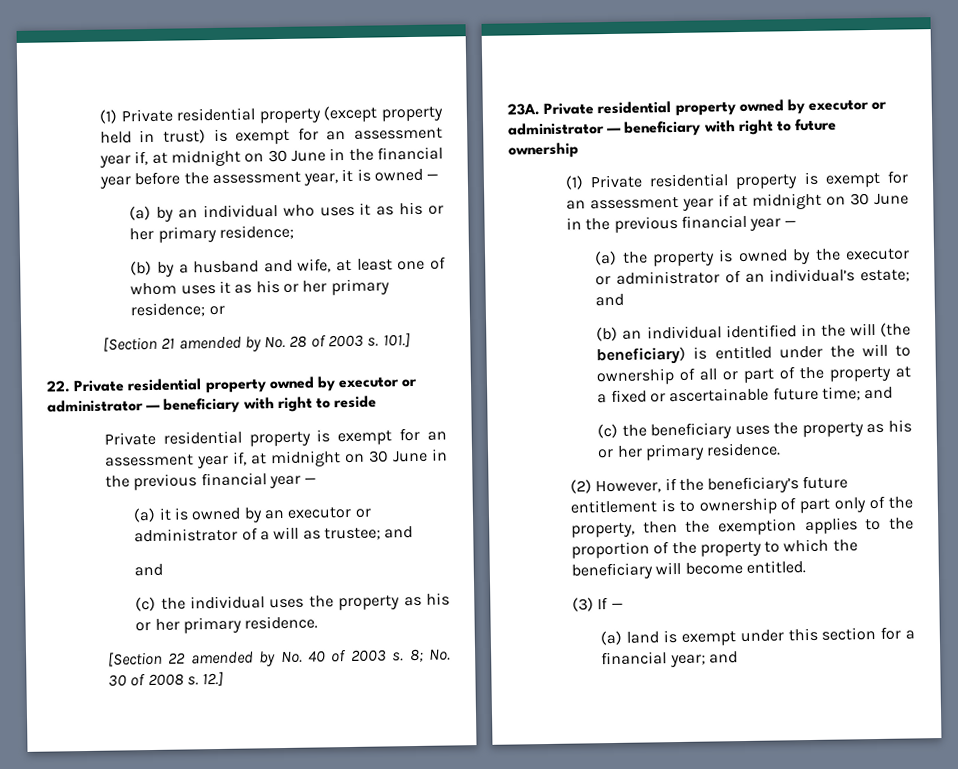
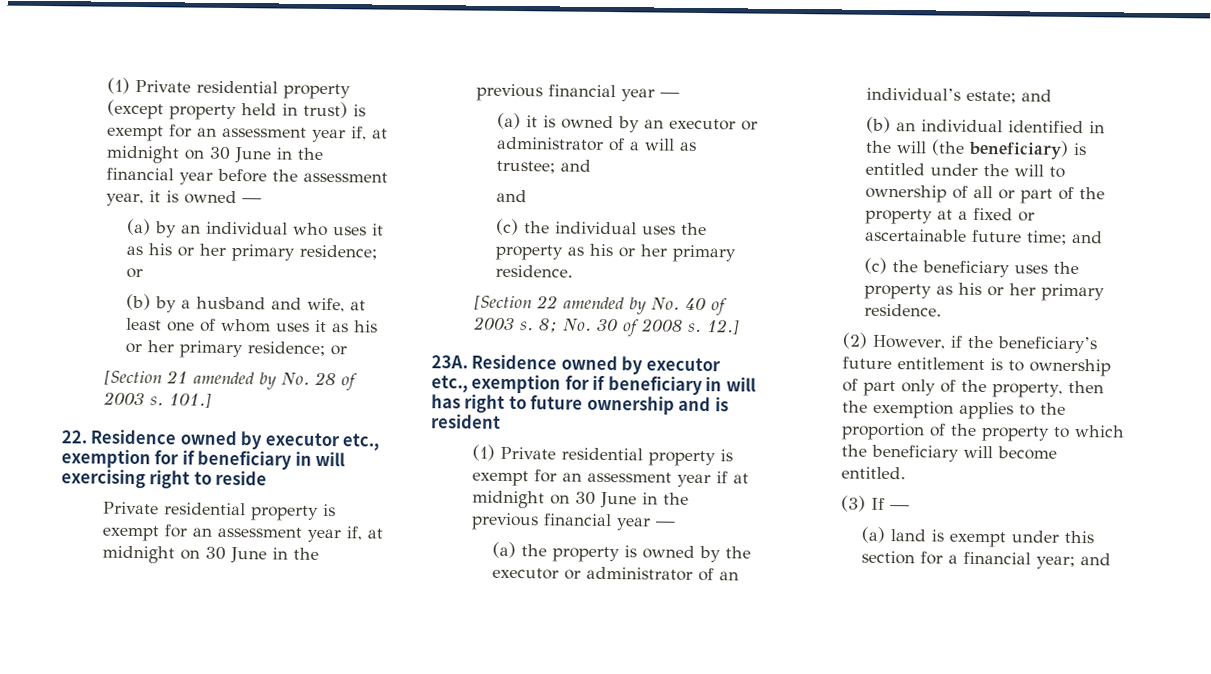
(294, 232) none -> [125,267,143,279] or
[73,376,419,394] [47,397,275,414] Private residential property owned by executor or administrator — beneficiary with -> [90,429,380,451] [61,449,346,470] [61,469,146,489] Residence owned by executor etc., exemption for if beneficiary in will exercising
[543,99,888,116] [508,120,736,137] Private residential property owned by executor or administrator — beneficiary with -> [471,354,721,375] [431,374,756,396] [431,394,461,409] Residence owned by executor etc., exemption for if beneficiary in will has
(579, 150) none -> [678,396,729,412] [431,414,501,429] and is resident

